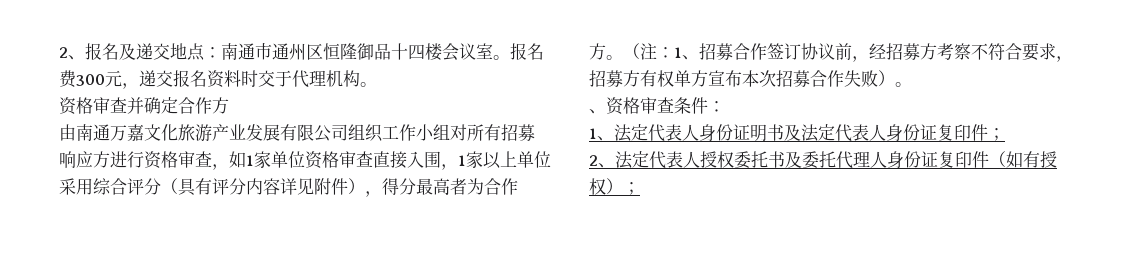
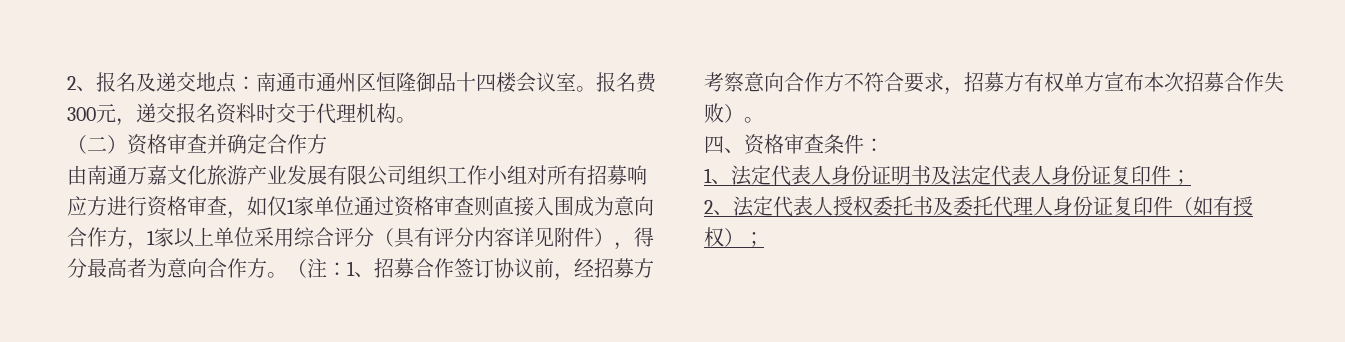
(377, 84) none -> [67,135,127,154] （二）
(246, 159) none -> [267,196,287,216] 仅
[305,151,373,169] 资格审查 -> [354,196,494,217] 通过资格审查则
(441, 159) none -> [574,196,654,217] [67,227,127,247] 成为意向合作方
(484, 186) none -> [167,258,207,278] 意向
(971, 51) none -> [744,72,844,92] 意向合作方
(912, 84) none -> [704,136,724,153] 四

